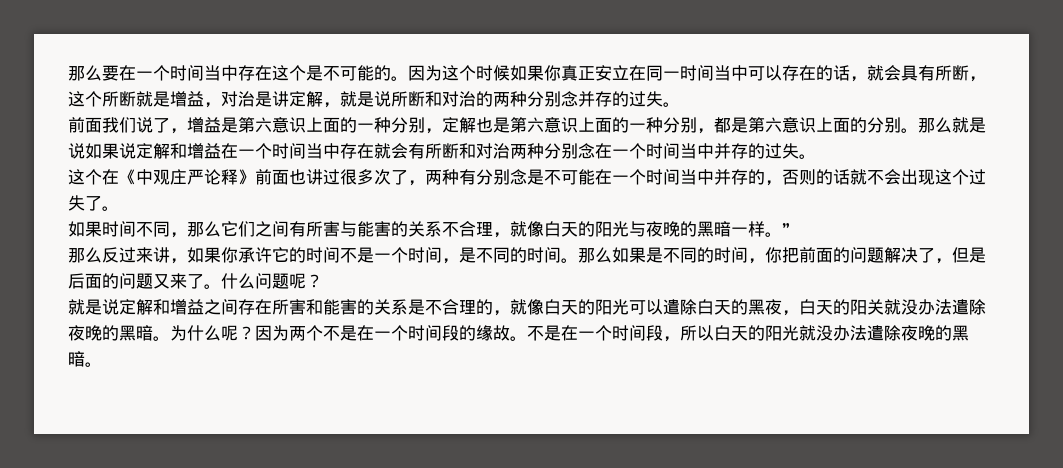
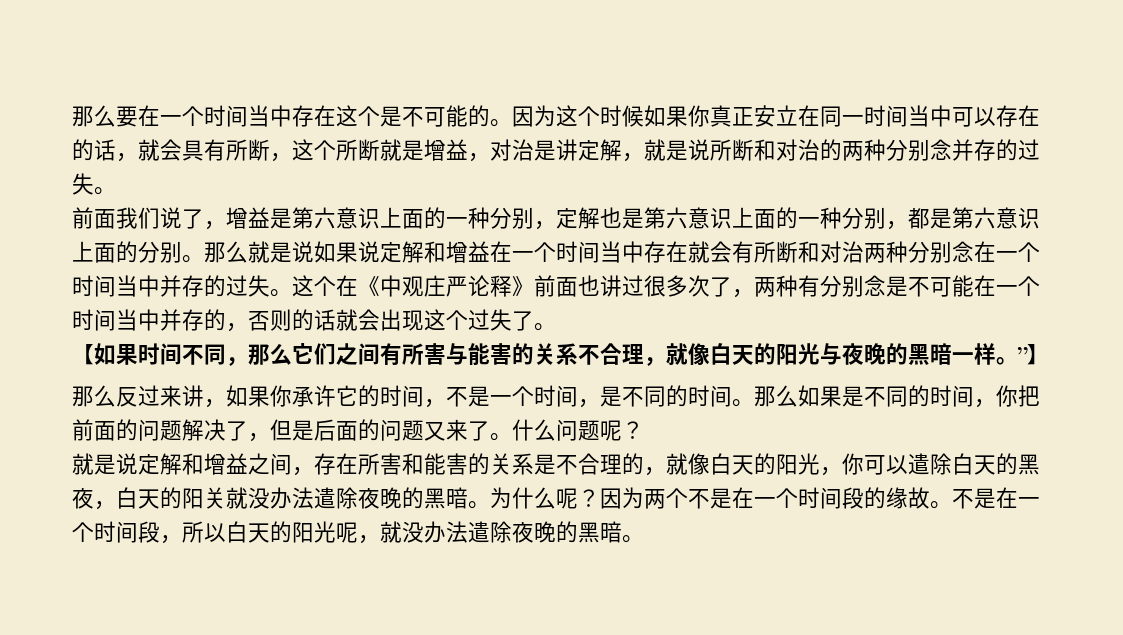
(816, 156) // -> (292, 293) none
[867,170,884,185] 不 -> (358, 320) none
(119, 208) none -> [72,344,94,365] 【
(790, 229) none -> [1027,344,1049,365] 】
(340, 255) none -> [424,399,446,408] ，
(238, 307) none -> [292,467,314,476] ，
(629, 307) none -> [820,453,864,476] ，你
(799, 333) none -> [336,522,380,544] 呢，

